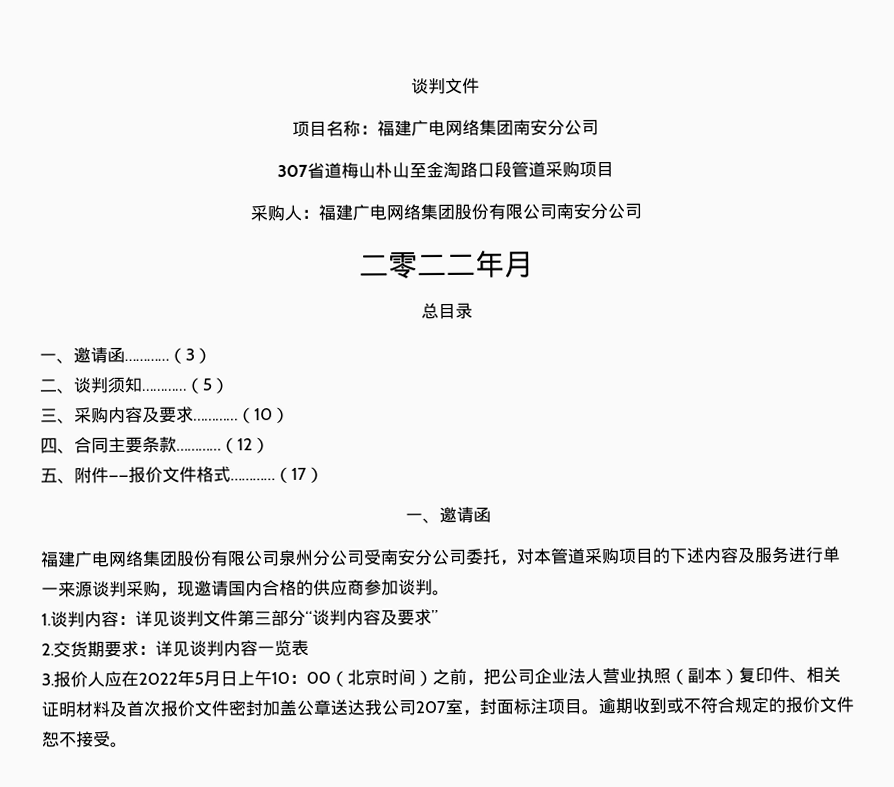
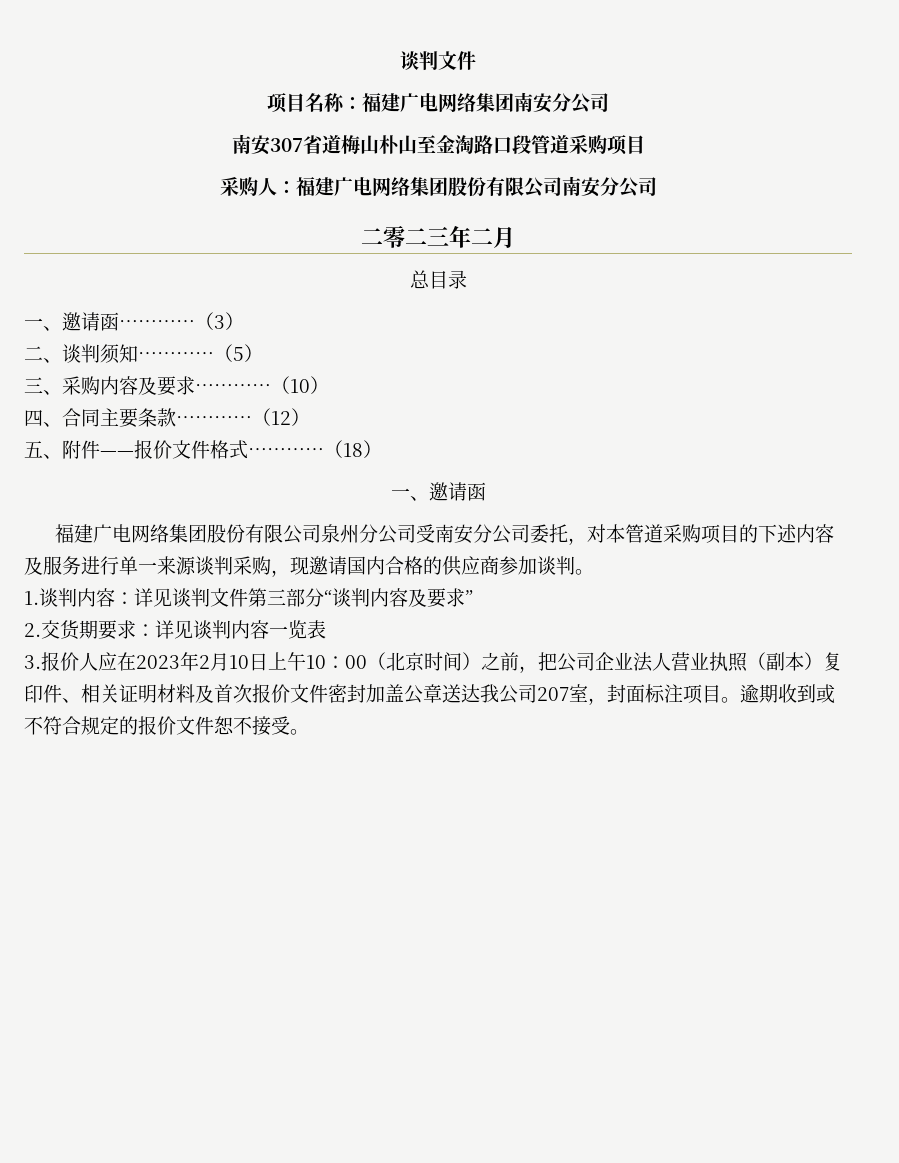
(599, 127) none -> [231,134,270,155] 南安
[446,250,505,278] 二年 -> [427,225,493,248] 三年二
[291,467,307,480] 17 -> [343,443,363,457] 18
[138,669,221,687] 2022年5月 -> [136,652,249,671] 2023年2月10

